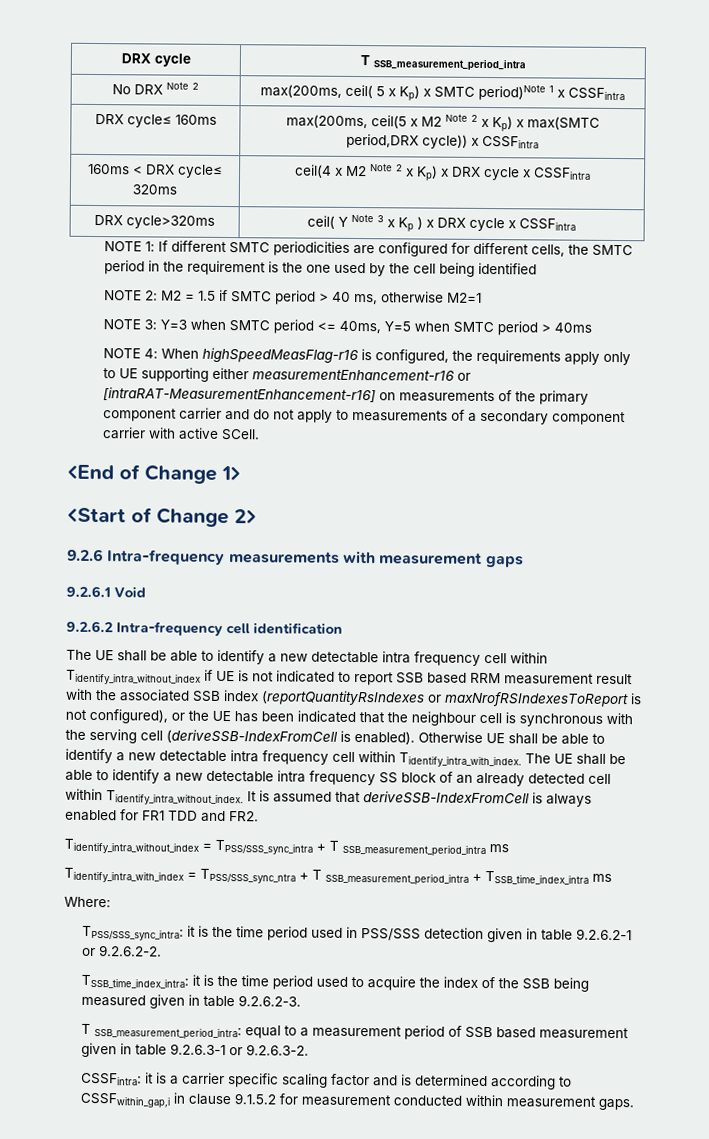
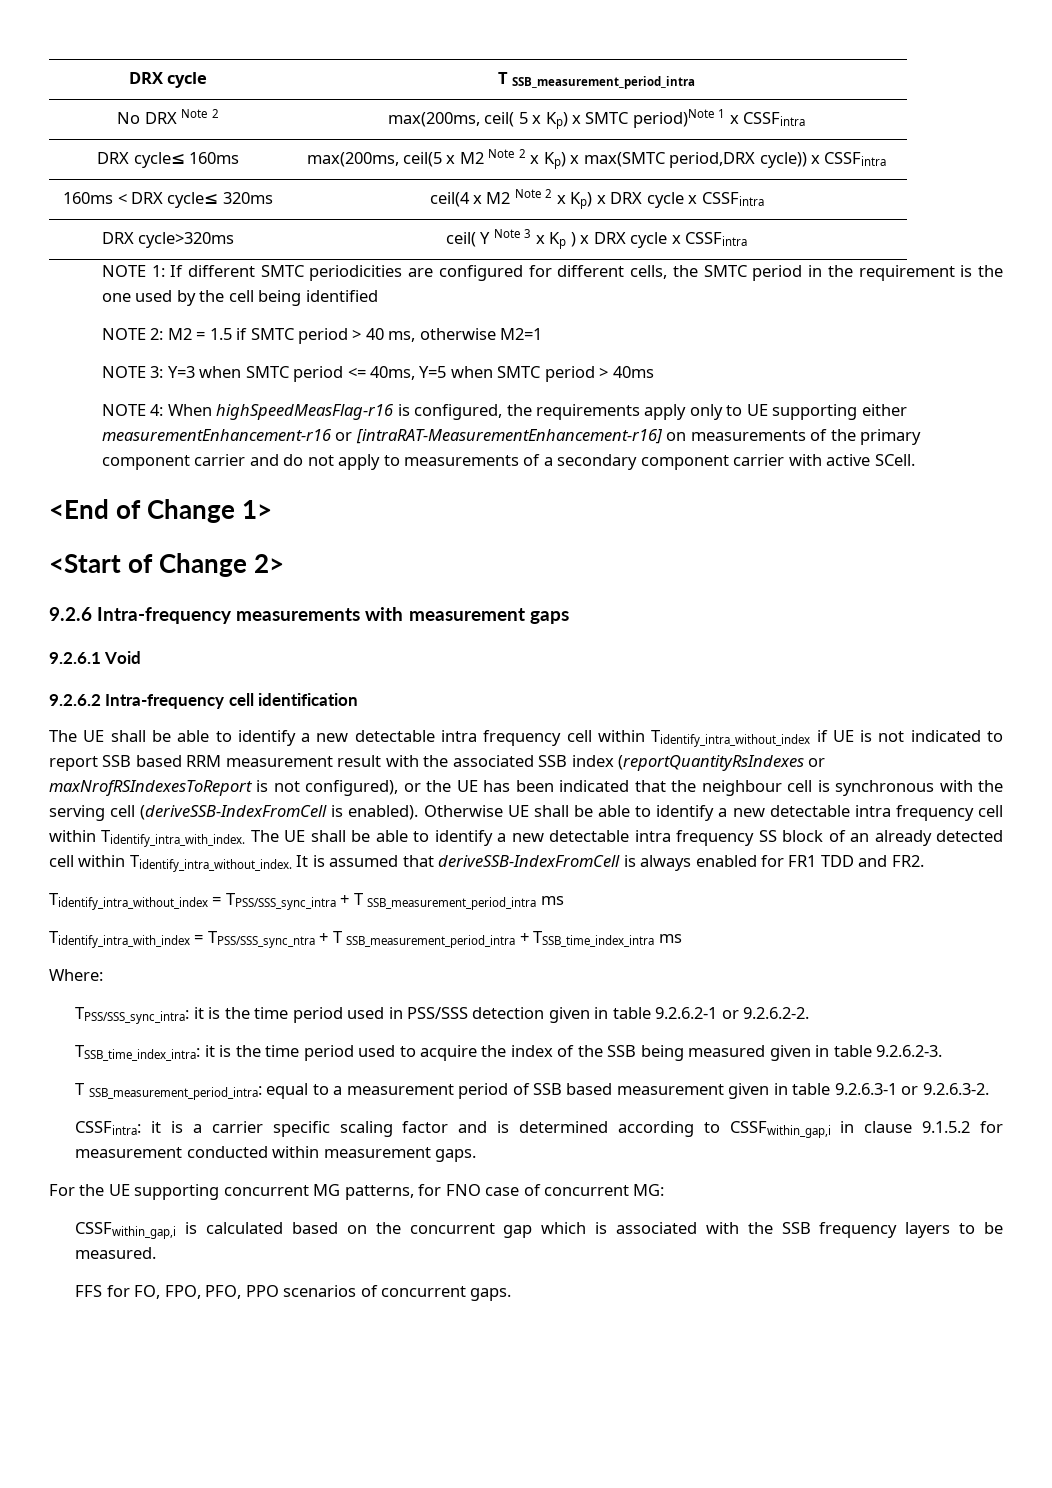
(634, 1104) none -> [49,1184,665,1200] [75,1222,1004,1239] [75,1247,157,1259] [75,1285,512,1301] // For the UE supporting concurrent MG patterns, for FNO case of concurrent MG: // CSSFwithin_gap,i is calculated based on the concurrent gap which is associated with the SSB frequency layers to be measured. // FFS for FO, FPO, PFO, PPO scenarios of concurrent gaps.

